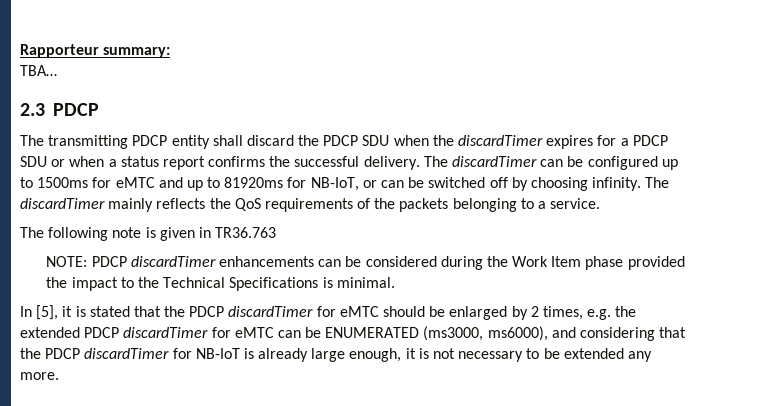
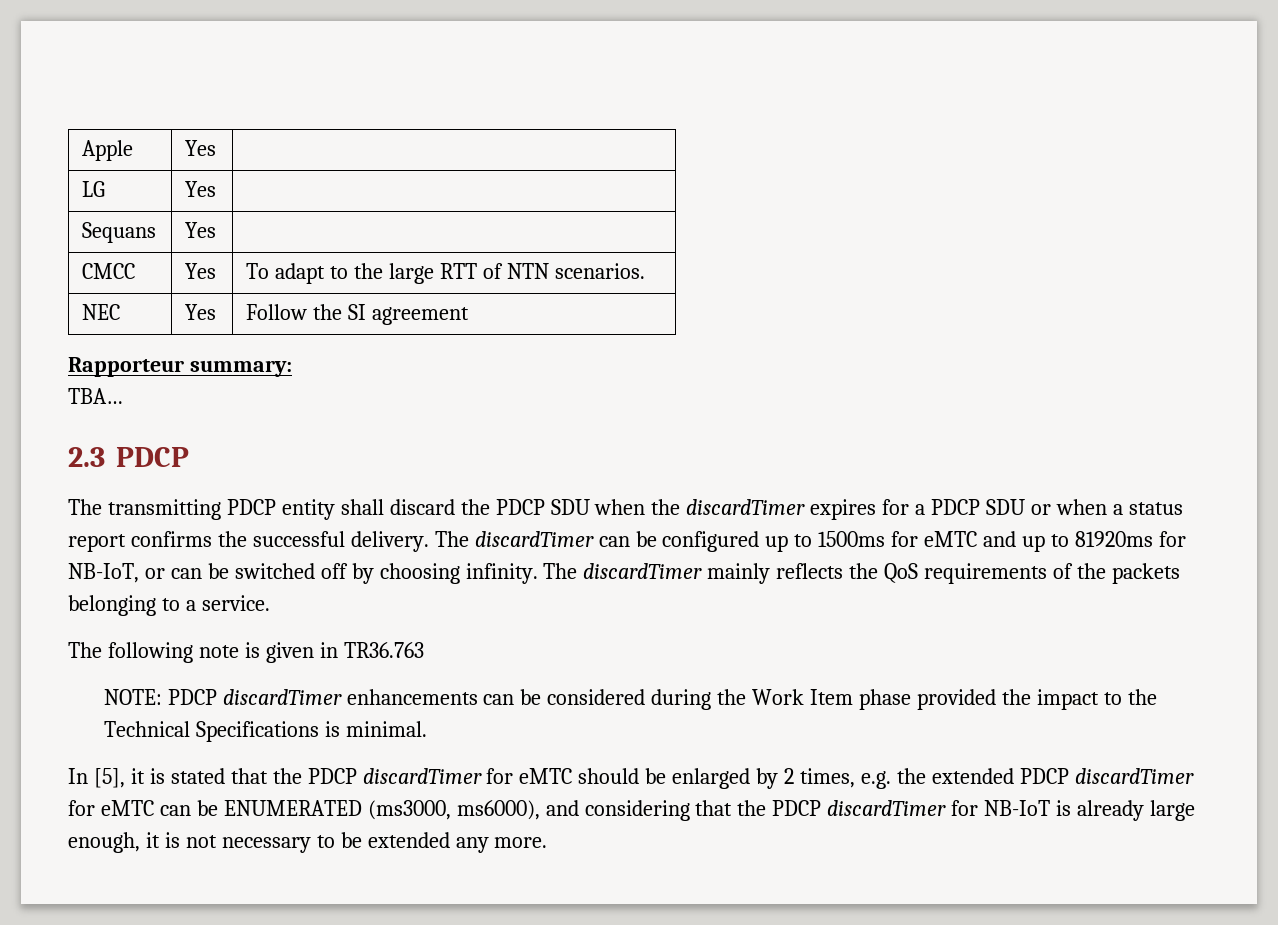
(20, 51) none -> [82,140,134,161] [185,140,217,156] [82,181,106,197] [185,181,217,197] [82,222,157,243] [185,222,217,238] [82,263,136,279] [185,263,217,279] [246,263,645,284] [82,304,121,320] [185,304,217,320] [246,304,470,325] Apple | Yes | // LG | Yes | // Sequans | Yes | // CMCC | Yes | To adapt to the large RTT of NTN scenarios. // NEC | Yes | Follow the SI agreement //

